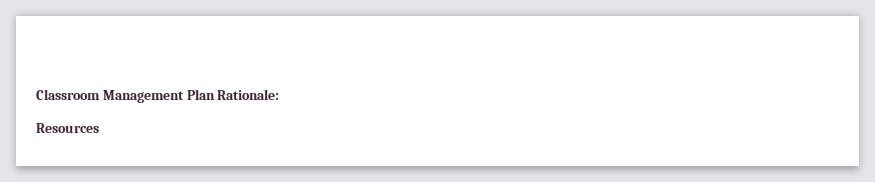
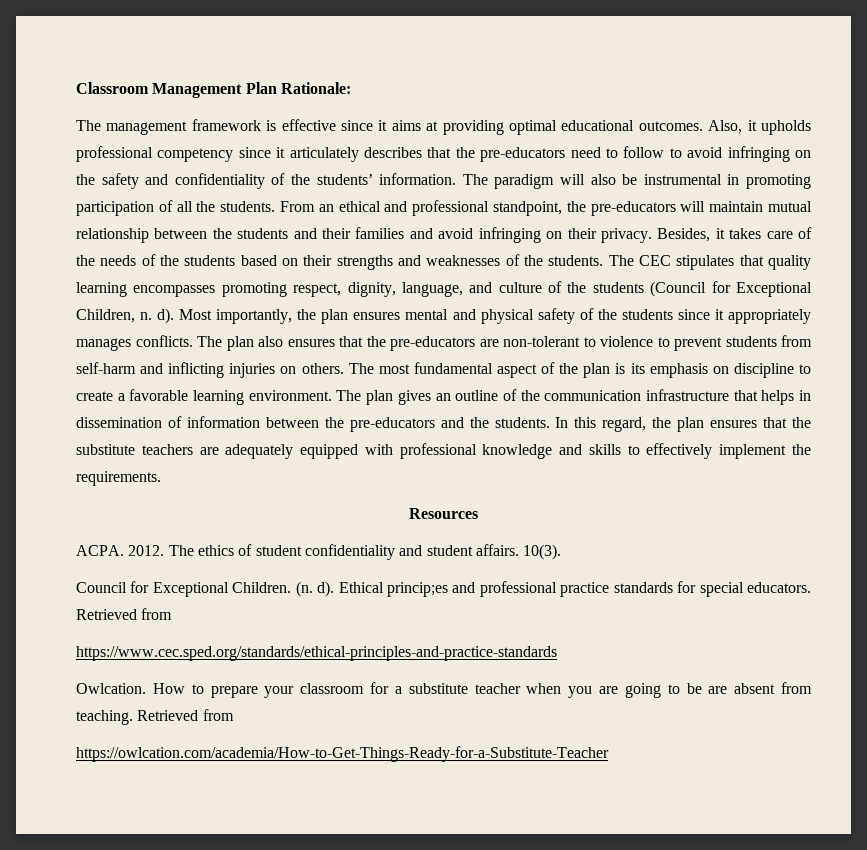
[36,123,99,133] Resources -> [76,119,811,135] [76,146,811,162] [76,173,812,189] [76,200,812,216] [76,227,812,243] [76,254,812,270] [76,281,812,297] [76,308,811,324] [76,335,812,351] [76,362,811,378] [76,389,811,405] [76,416,811,432] [76,443,811,459] [76,471,161,486] [409,508,478,519] [76,544,562,560] [76,581,812,597] [76,608,173,620] [76,646,557,661] [76,682,813,698] [76,709,234,725] [76,746,609,762] The management framework is effective since it aims at providing optimal educational outcomes. Also, it upholds professional competency since it articulately describes that the pre-educators need to follow to avoid infringing on the safety and confidentiality of the students’ information. The paradigm will also be instrumental in promoting participation of all the students. From an ethical and professional standpoint, the pre-educators will maintain mutual relationship between the students and their families and avoid infringing on their privacy. Besides, it takes care of the needs of the students based on their strengths and weaknesses of the students. The CEC stipulates that quality learning encompasses promoting respect, dignity, language, and culture of the students (Council for Exceptional Children, n. d). Most importantly, the plan ensures mental and physical safety of the students since it appropriately manages conflicts. The plan also ensures that the pre-educators are non-tolerant to violence to prevent students from self-harm and inflicting injuries on others. The most fundamental aspect of the plan is its emphasis on discipline to create a favorable learning environment. The plan gives an outline of the communication infrastructure that helps in dissemination of information between the pre-educators and the students. In this regard, the plan ensures that the substitute teachers are adequately equipped with professional knowledge and skills to effectively implement the requirements. // Resources // ACPA. 2012. The ethics of student confidentiality and student affairs. 10(3). // Council for Exceptional Children. (n. d). Ethical princip;es and professional practice standards for special educators. Retrieved from // https://www.cec.sped.org/standards/ethical-principles-and-practice-standards // Owlcation. How to prepare your classroom for a substitute teacher when you are going to be are absent from teaching. Retrieved from // https://owlcation.com/academia/How-to-Get-Things-Ready-for-a-Substitute-Teacher

